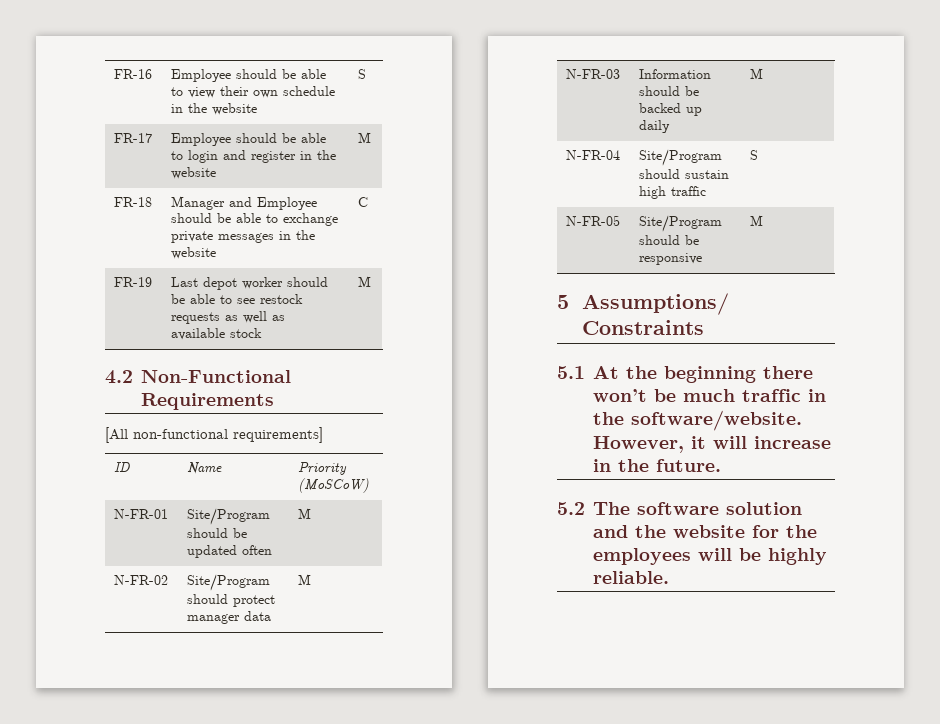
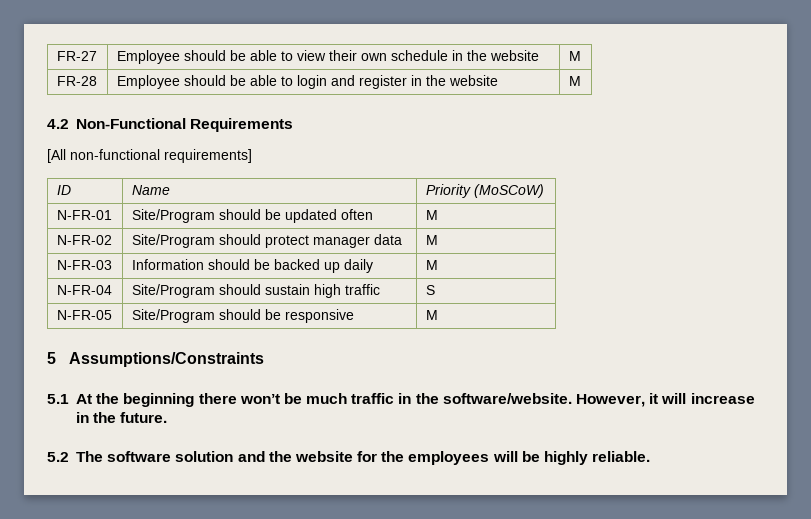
[114,69,153,79] FR-16 -> [56,51,97,61] FR-27
[358,69,367,79] [114,133,153,143] S // FR-17 -> [568,51,581,61] [56,76,97,86] M // FR-28
[114,197,153,207] [171,196,318,210] [171,213,339,226] [171,230,316,243] [171,247,217,259] [358,197,369,207] [114,277,153,287] [171,277,329,290] [171,294,304,304] [171,311,286,324] [171,328,263,340] [358,276,372,287] // FR-18 | Manager and Employee should be able to exchange private messages in the website | C // FR-19 | Last depot worker should be able to see restock requests as well as available stock | M -> (581, 81) none

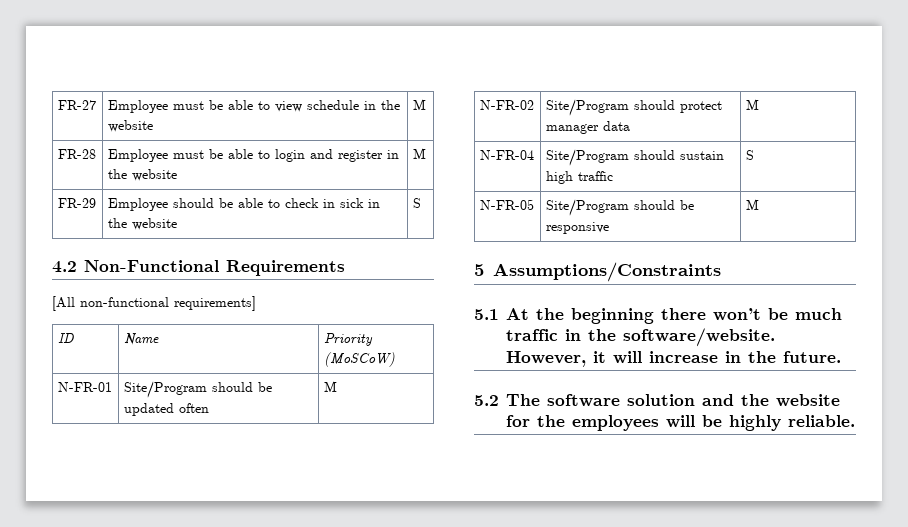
[183,50,226,61] should -> [172,101,204,110] must
[328,50,387,61] their own -> (302, 106) none
[183,75,226,86] should -> [172,150,204,159] must
(581, 81) none -> [57,198,96,208] [107,198,380,211] [107,218,177,230] [412,198,421,208] // FR-29 | Employee should be able to check in sick in the website | S
[56,260,112,270] [131,259,373,273] [425,260,438,270] // N-FR-03 | Information should be backed up daily | M -> (759, 104) none

